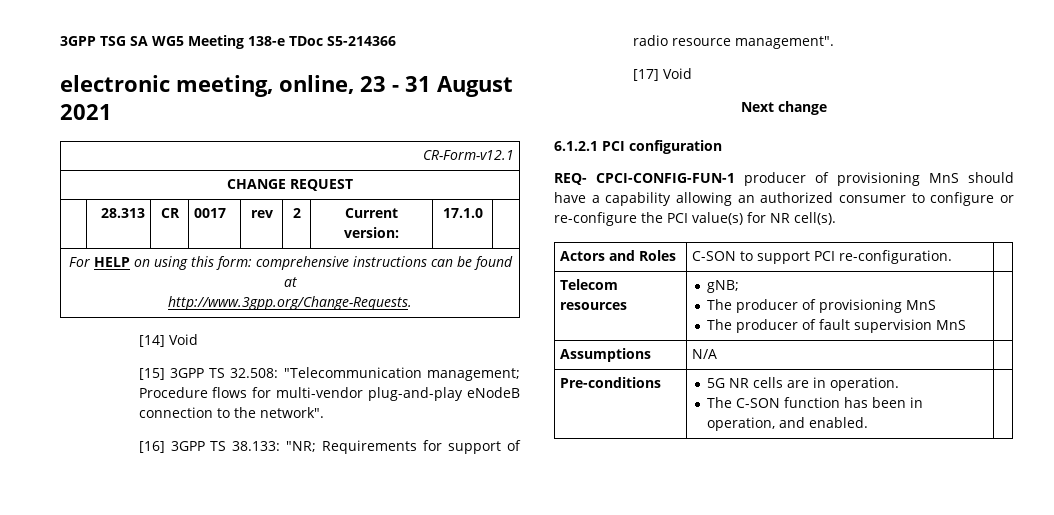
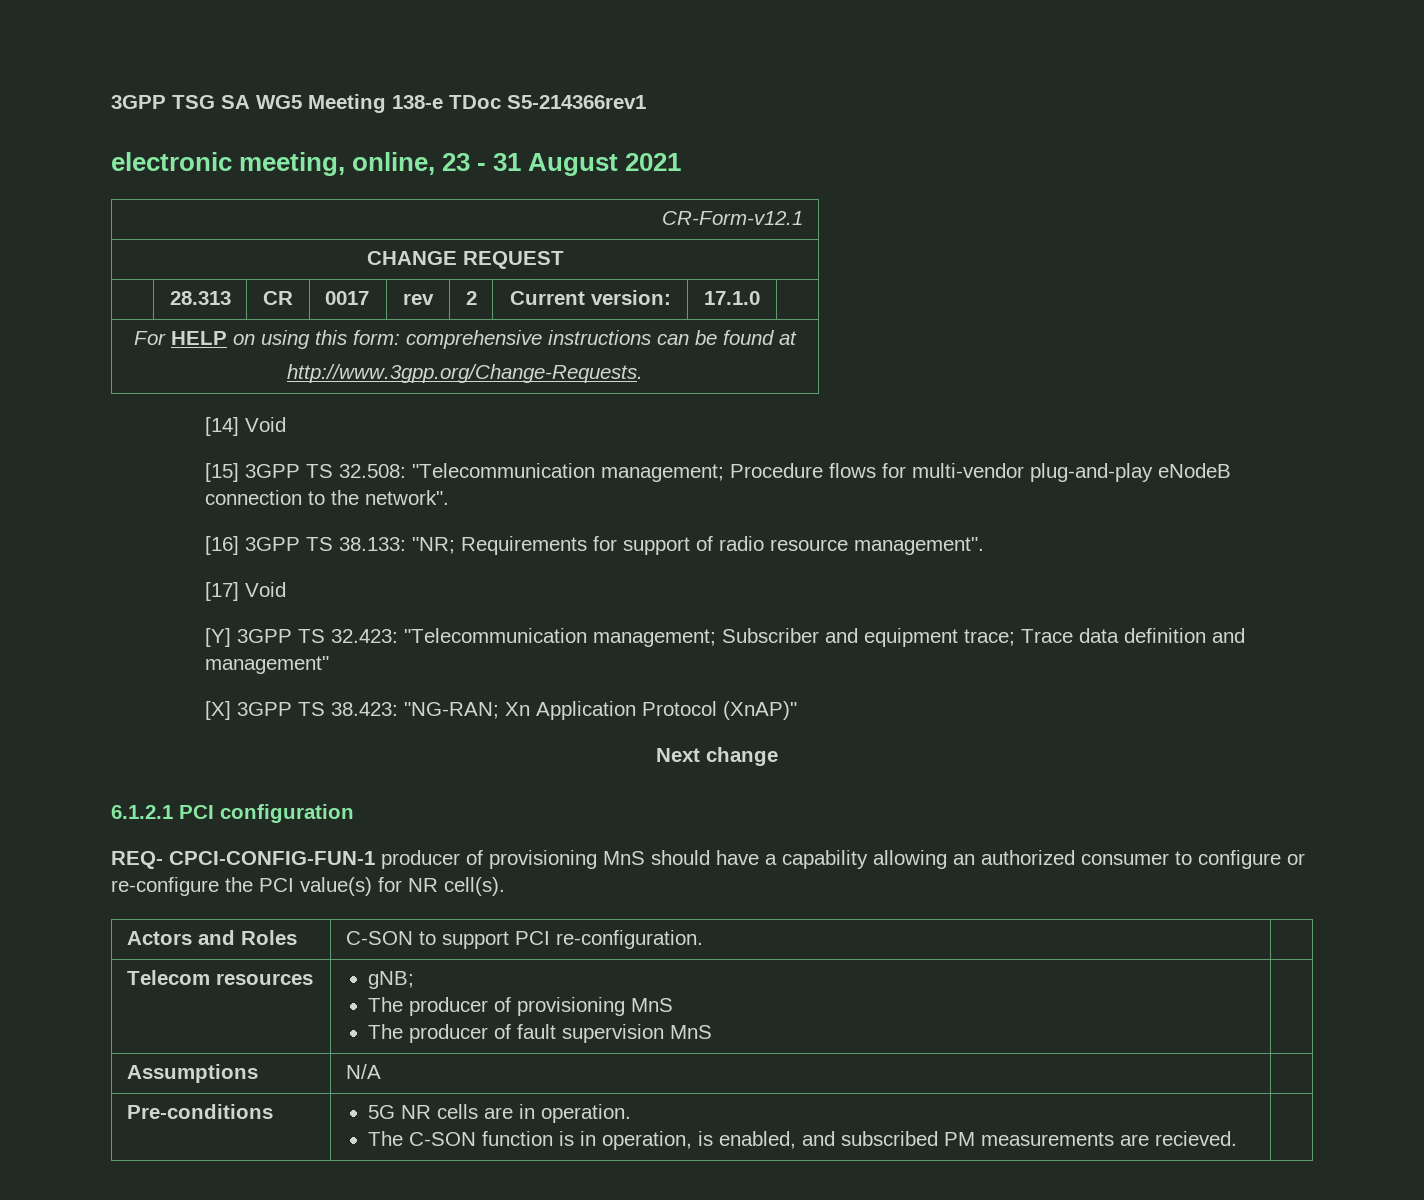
[327,36,396,46] S5-214366 -> [507,95,646,109] S5-214366rev1
(692, 73) none -> [205,628,1246,647] [205,656,330,674] [205,701,798,720] // [Y] 3GPP TS 32.423: "Telecommunication management; Subscriber and equipment trace; Trace data definition and management" // [X] 3GPP TS 38.423: "NG-RAN; Xn Application Protocol (XnAP)"
[844,397,924,408] [707,417,869,431] has been in operation, and enabled. -> [559,1131,1238,1150] is in operation, is enabled, and subscribed PM measurements are recieved.

